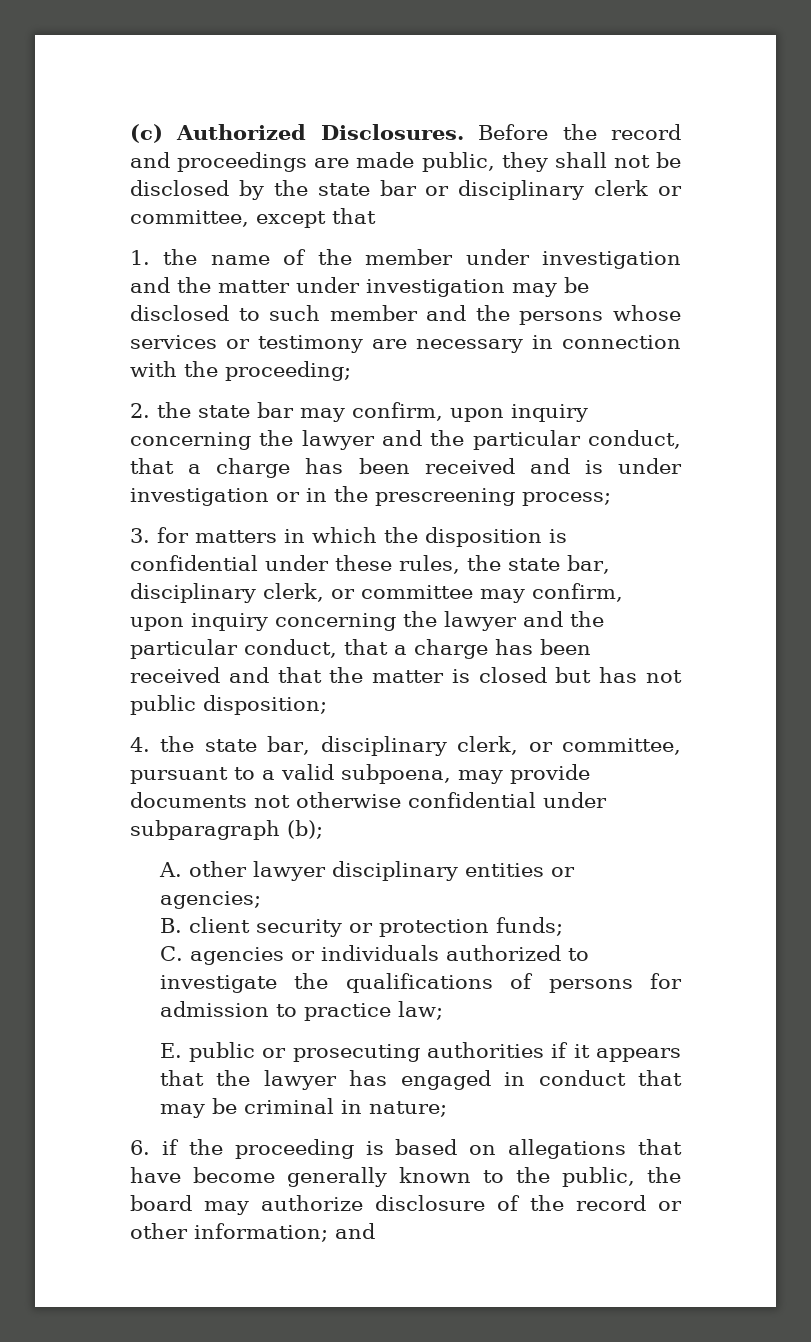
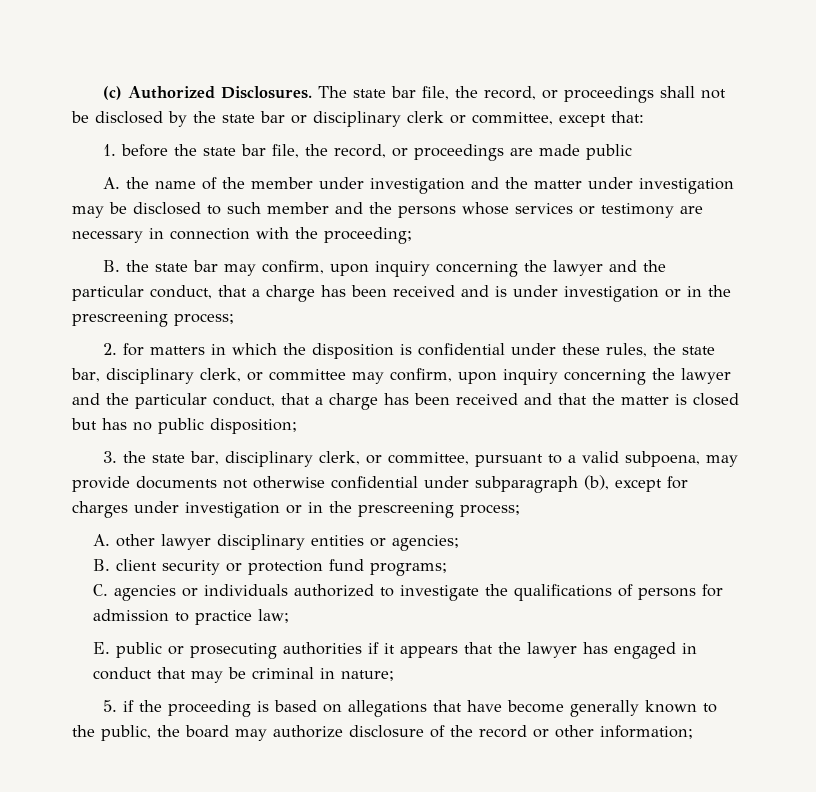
[478,124,681,140] [130,152,548,172] Before the record and proceedings are made public, they -> [318,86,655,103] The state bar file, the record, or proceedings
[332,208,376,224] that -> [611,111,644,123] that:
(150, 257) none -> [121,144,633,161] [103,177,121,189] before the state bar file, the record, or proceedings are made public // A.
[130,403,150,418] 2. -> [103,260,121,272] B.
[130,528,150,543] 3. -> [103,343,118,355] 2.
[646,670,682,683] not -> [133,422,152,431] no
[130,737,150,752] 4. -> [103,451,118,463] 3.
[287,820,323,839] (b); -> [584,475,688,492] [72,501,520,518] (b), except for charges under investigation or in the prescreening process;
[495,917,563,936] funds; -> [329,559,448,576] fund programs;
[130,1140,150,1155] 6. -> [103,700,118,712] 5.
[335,1223,375,1239] and -> (693, 732) none

